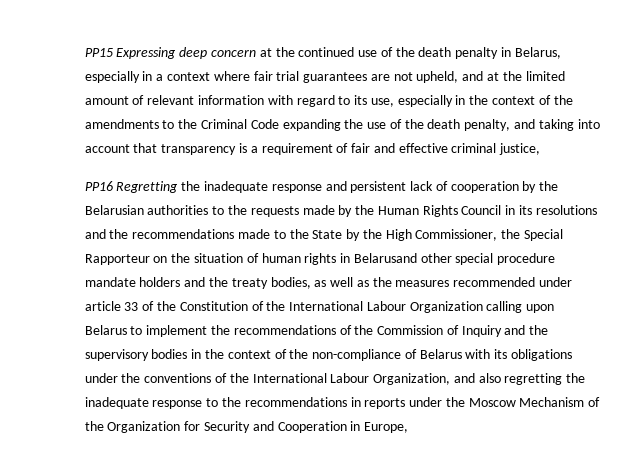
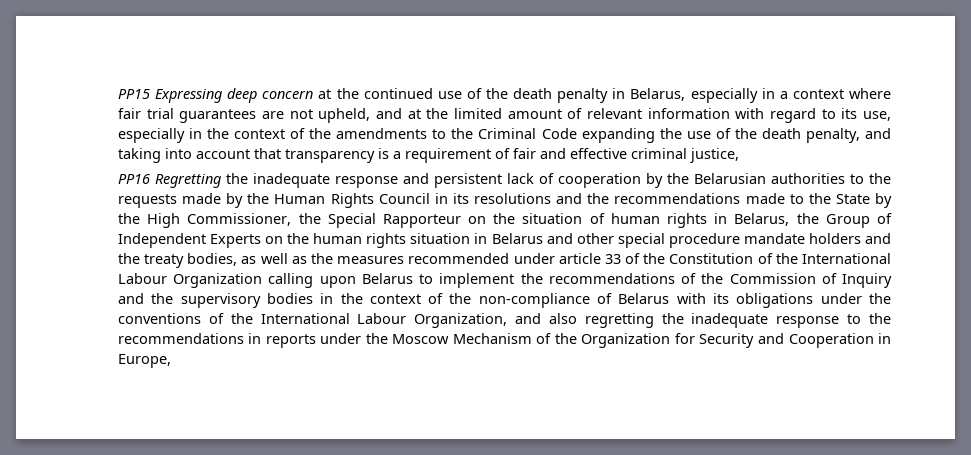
[353,253,417,263] Belarusand -> [734,213,893,228] [117,233,573,248] Belarus, the Group of Independent Experts on the human rights situation in Belarus and

